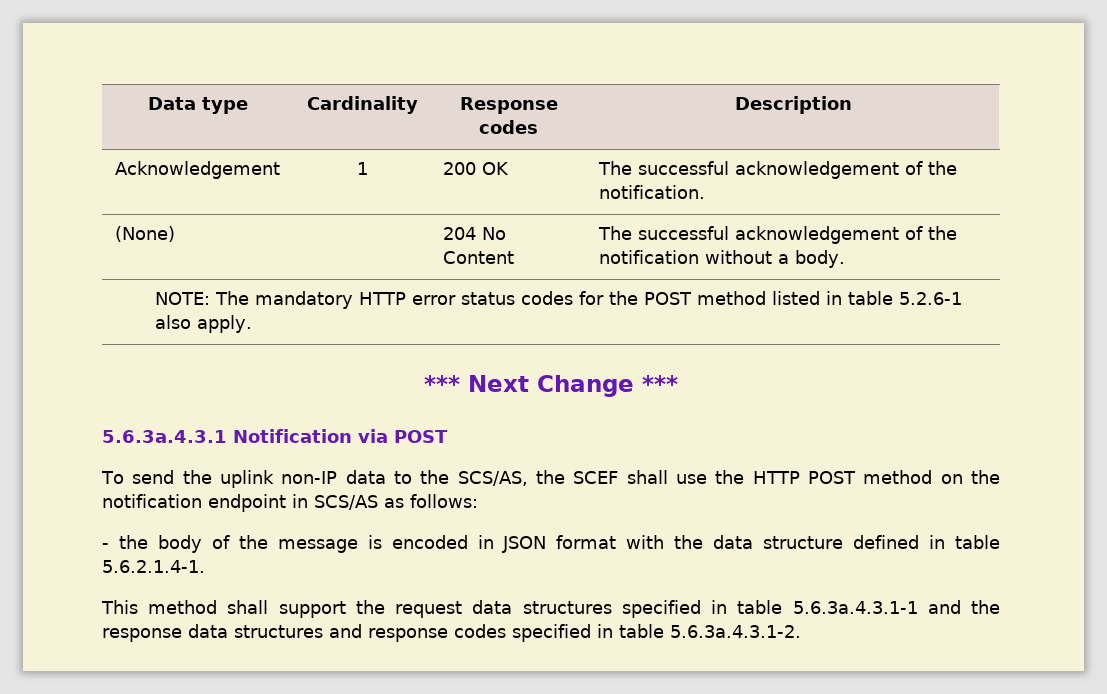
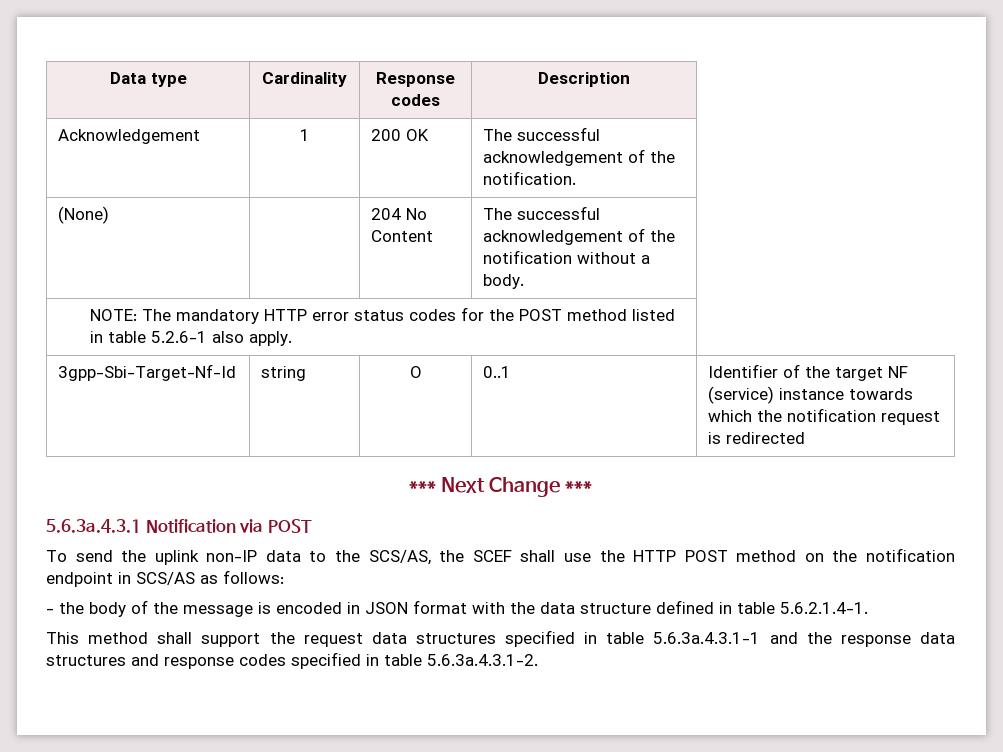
(253, 324) none -> [58,364,237,381] [261,366,307,381] [409,366,422,378] [483,366,512,378] [708,364,909,381] [708,386,914,404] [708,408,941,425] [708,432,806,444] // 3gpp-Sbi-Target-Nf-Id | string | O | 0..1 | Identifier of the target NF (service) instance towards which the notification request is redirected

